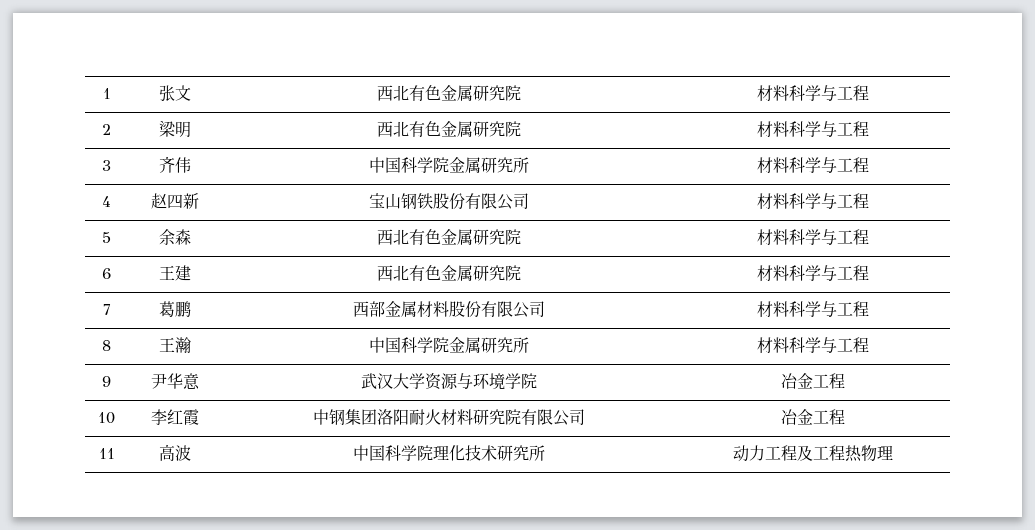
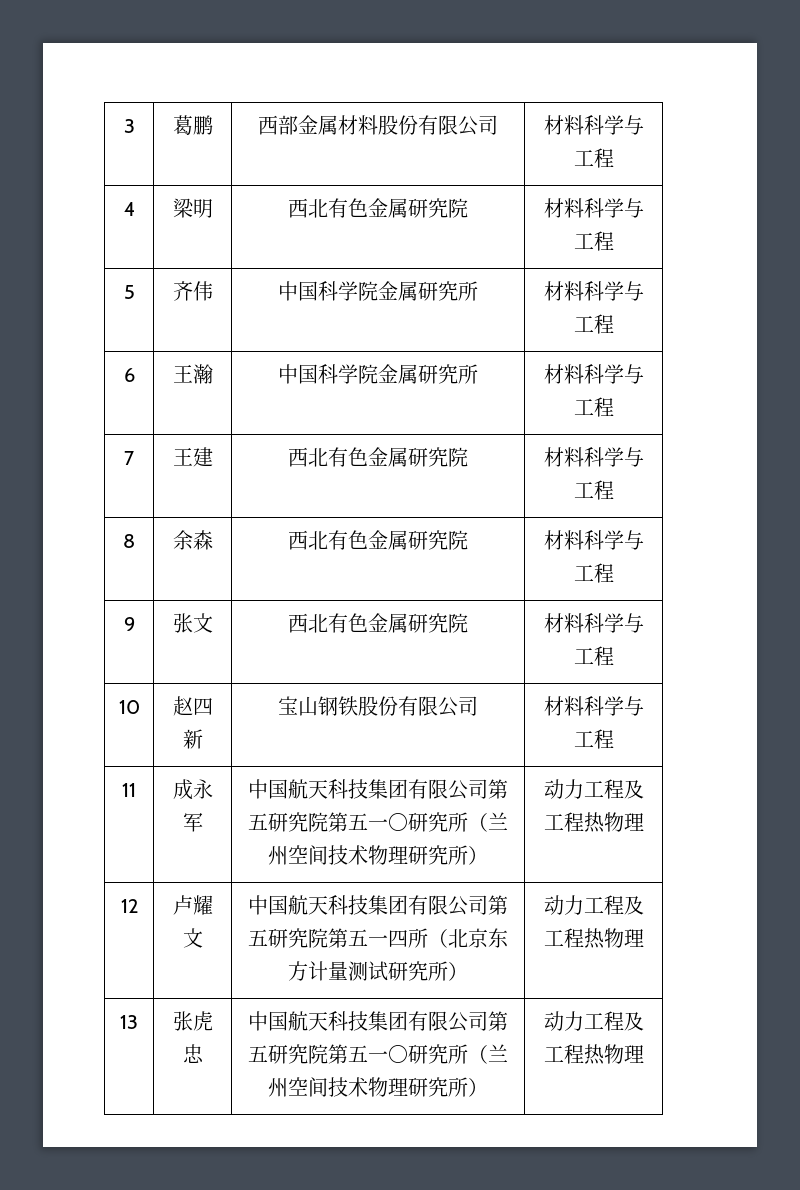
[102,88,111,99] [158,85,191,101] [376,85,521,101] [756,85,869,102] [102,124,111,135] [158,120,191,138] [376,121,521,137] [756,121,869,138] [102,160,111,171] [158,156,191,173] [368,157,529,173] [756,157,869,174] [102,196,111,207] [150,193,199,209] [368,193,529,210] [756,193,869,210] [102,232,111,243] [158,229,191,245] [376,229,521,245] [756,229,869,246] [102,268,111,279] [158,265,191,281] [376,265,521,281] [756,265,869,282] [102,304,111,315] 1 | 张文 | 西北有色金属研究院 | 材料科学与工程 // 2 | 梁明 | 西北有色金属研究院 | 材料科学与工程 // 3 | 齐伟 | 中国科学院金属研究所 | 材料科学与工程 // 4 | 赵四新 | 宝山钢铁股份有限公司 | 材料科学与工程 // 5 | 余森 | 西北有色金属研究院 | 材料科学与工程 // 6 | 王建 | 西北有色金属研究院 | 材料科学与工程 // 7 -> [123,119,135,133] 3
[102,340,111,351] 8 -> [123,202,135,216] [172,198,213,218] [288,198,468,218] [543,198,644,218] [573,231,614,251] [123,285,135,299] [172,281,213,301] [278,281,478,301] [543,281,644,301] [573,314,614,334] [123,368,135,382] 4 | 梁明 | 西北有色金属研究院 | 材料科学与工程 // 5 | 齐伟 | 中国科学院金属研究所 | 材料科学与工程 // 6
[102,376,111,387] [150,373,200,390] [360,373,537,390] [780,373,845,389] [98,412,115,424] [150,409,199,425] [312,409,585,426] [780,409,813,425] 9 | 尹华意 | 武汉大学资源与环境学院 | 冶金工程 // 10 | 李红霞 | 中钢集团洛阳耐火材料研究院有限公司 | 冶金 -> [124,451,134,465] [172,447,213,467] [288,447,468,467] [543,447,644,467] [573,480,614,500] [123,534,135,548] [172,530,213,550] [288,530,468,550] [543,530,644,550] [573,563,614,583] [123,617,135,631] [172,613,213,633] [288,613,468,633] [543,613,644,633] [573,646,614,666] [118,700,140,714] [172,696,213,716] [182,729,203,749] [278,696,478,717] [543,696,644,716] 7 | 王建 | 西北有色金属研究院 | 材料科学与工程 // 8 | 余森 | 西北有色金属研究院 | 材料科学与工程 // 9 | 张文 | 西北有色金属研究院 | 材料科学与工程 // 10 | 赵四新 | 宝山钢铁股份有限公司 | 材料科学与
[158,444,191,461] [352,445,545,461] [732,445,893,462] 高波 | 中国科学院理化技术研究所 | 动力工程及工程热物理 -> [172,779,213,800] [182,812,203,832] [248,779,508,800] [248,812,508,832] [268,845,488,865] [543,779,644,799] [543,812,644,833] [120,899,138,913] [172,895,213,915] [182,928,203,948] [248,895,508,916] [248,928,508,948] [288,961,468,981] [543,895,644,915] [543,928,644,949] [120,1015,138,1029] [172,1011,213,1031] [182,1044,204,1063] [248,1011,508,1032] [248,1044,508,1064] [268,1077,488,1097] [543,1011,644,1031] [543,1044,644,1065] 成永军 | 中国航天科技集团有限公司第五研究院第五一〇研究所（兰州空间技术物理研究所） | 动力工程及工程热物理 // 12 | 卢耀文 | 中国航天科技集团有限公司第五研究院第五一四所（北京东方计量测试研究所） | 动力工程及工程热物理 // 13 | 张虎忠 | 中国航天科技集团有限公司第五研究院第五一〇研究所（兰州空间技术物理研究所） | 动力工程及工程热物理

